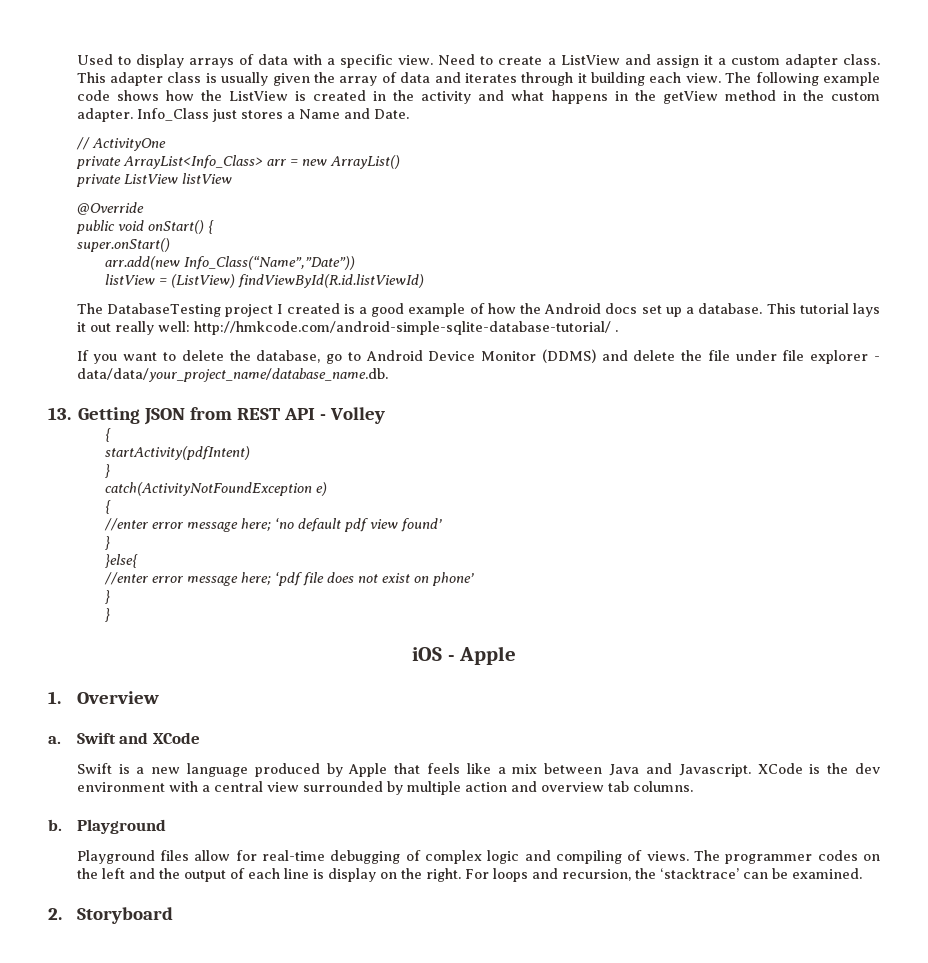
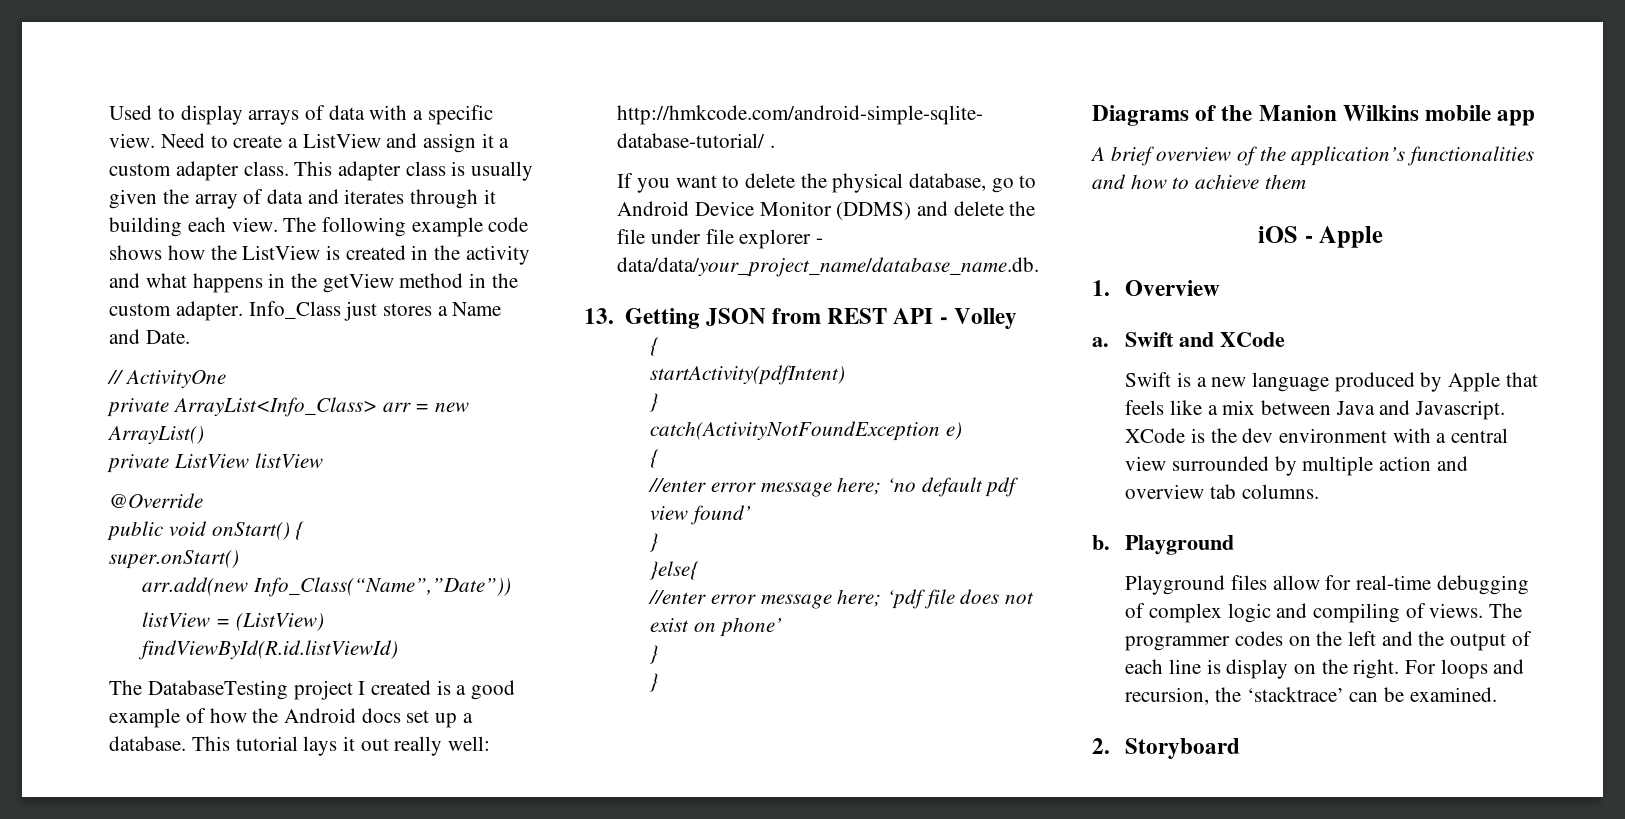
(251, 355) none -> [832,173,904,193] physical
(111, 615) none -> [1092,105,1536,126] [1090,146,1535,166] [1092,174,1306,189] // Diagrams of the Manion Wilkins mobile app // A brief overview of the application’s functionalities and how to achieve them

